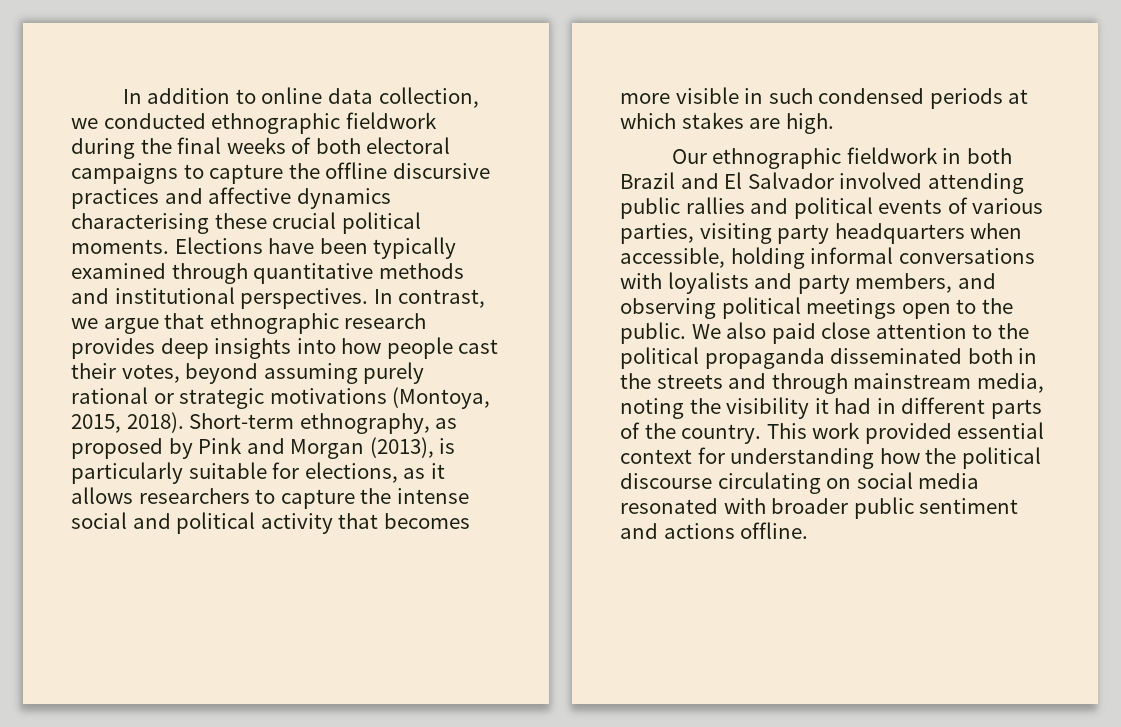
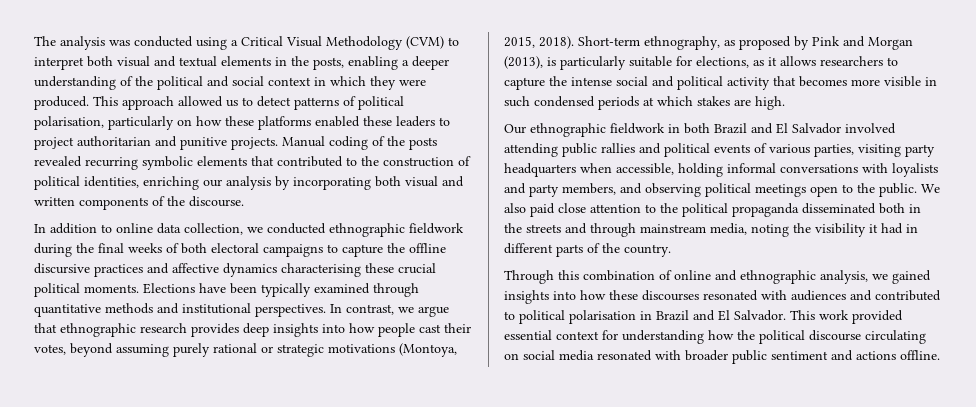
(122, 96) none -> [34,36,459,50] [34,56,449,70] [34,76,426,90] [34,96,404,110] [34,116,450,130] [34,136,437,150] [34,156,471,170] [34,176,464,190] [34,196,244,210] The analysis was conducted using a Critical Visual Methodology (CVM) to interpret both visual and textual elements in the posts, enabling a deeper understanding of the political and social context in which they were produced. This approach allowed us to detect patterns of political polarisation, particularly on how these platforms enabled these leaders to project authoritarian and punitive projects. Manual coding of the posts revealed recurring symbolic elements that contributed to the construction of political identities, enriching our analysis by incorporating both visual and written components of the discourse. //
(762, 434) none -> [504,270,931,284] [504,290,941,304] [504,310,786,324] // Through this combination of online and ethnographic analysis, we gained insights into how these discourses resonated with audiences and contributed to political polarisation in Brazil and El Salvador.

